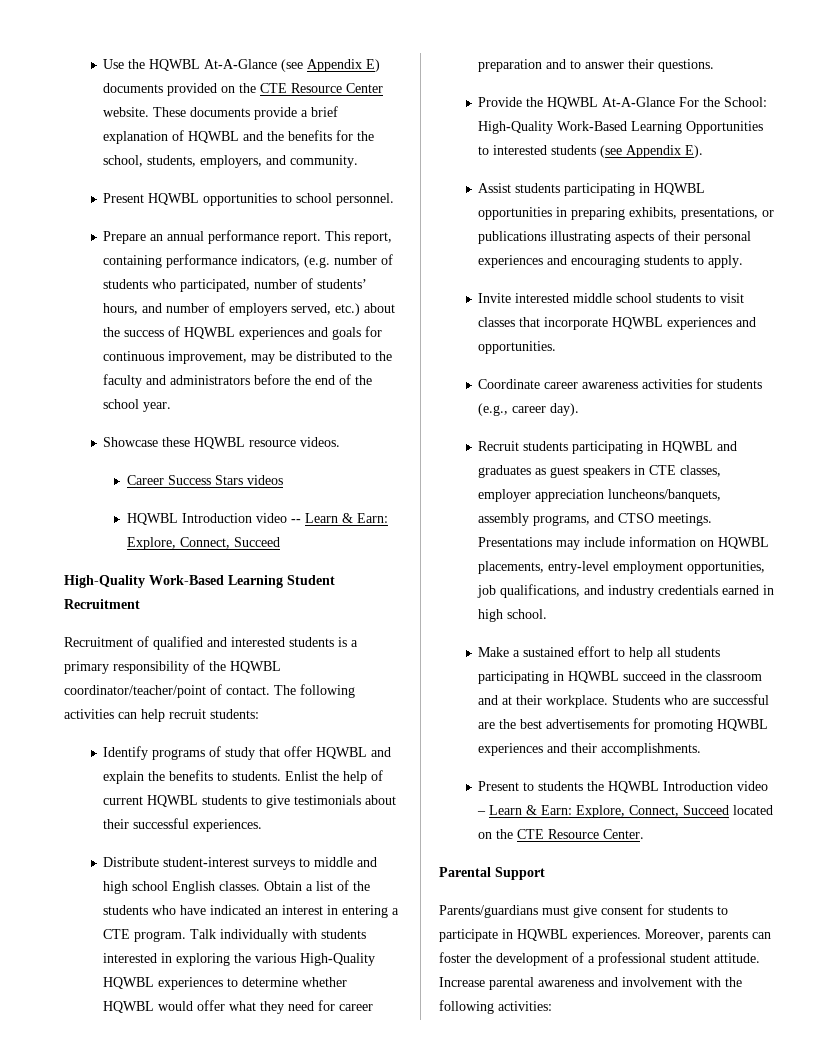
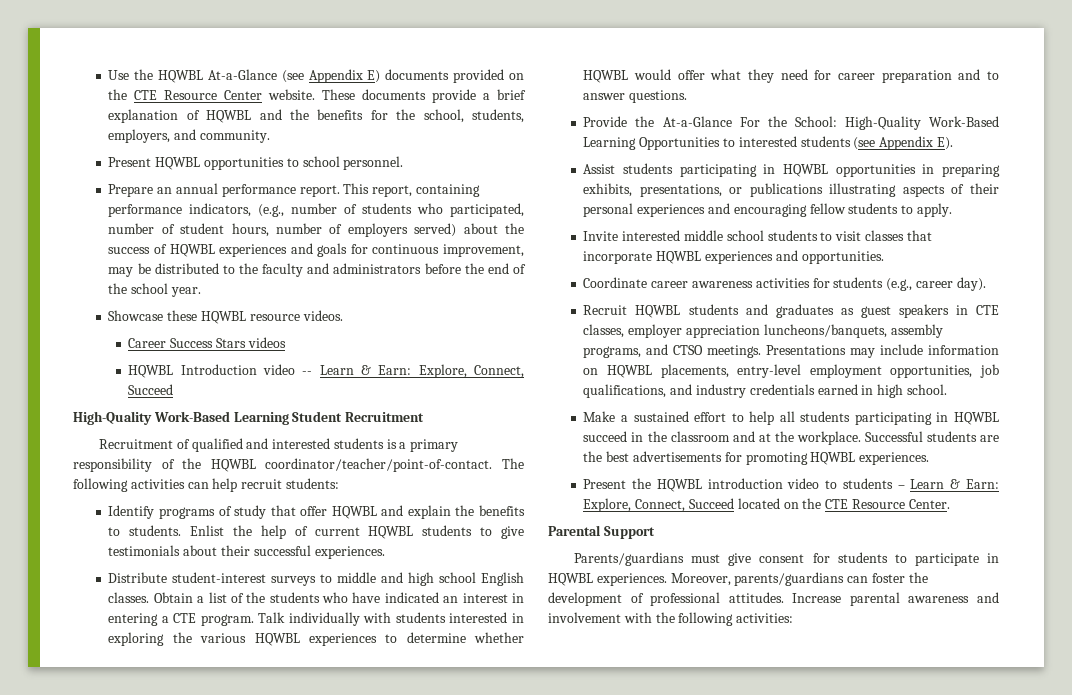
[204,59,278,69] At-A-Glance -> [207,69,277,80] At-a-Glance
[304,255,331,268] (e.g. -> [258,204,285,217] (e.g.,
[317,279,368,289] [103,303,163,315] students’ hours, and -> [180,223,269,237] student hours,
[291,303,361,316] served, etc.) -> [414,223,457,237] served)
[64,684,270,698] coordinator/teacher/point of contact. -> [265,458,493,472] coordinator/teacher/point-of-contact.
[300,953,376,966] High-Quality -> (247, 638) none
[628,59,655,69] their -> (626, 96) none
[547,97,676,109] HQWBL At-A-Glance -> [662,116,732,127] At-a-Glance
(641, 261) none -> [809,203,846,214] fellow
[523,441,714,454] students participating in HQWBL -> [635,304,739,318] HQWBL students
[516,694,770,708] their workplace. Students who are successful -> [774,431,977,445] the workplace. Successful students
[478,743,702,756] [478,781,769,793] experiences and their accomplishments. // Present to students the HQWBL Introduction video -> [859,452,930,465] [583,478,893,492] experiences. // Present the HQWBL introduction video to students
[708,930,748,942] parents -> [734,572,845,586] parents/guardians
[588,952,760,966] a professional student attitude. -> [650,592,784,606] professional attitudes.

